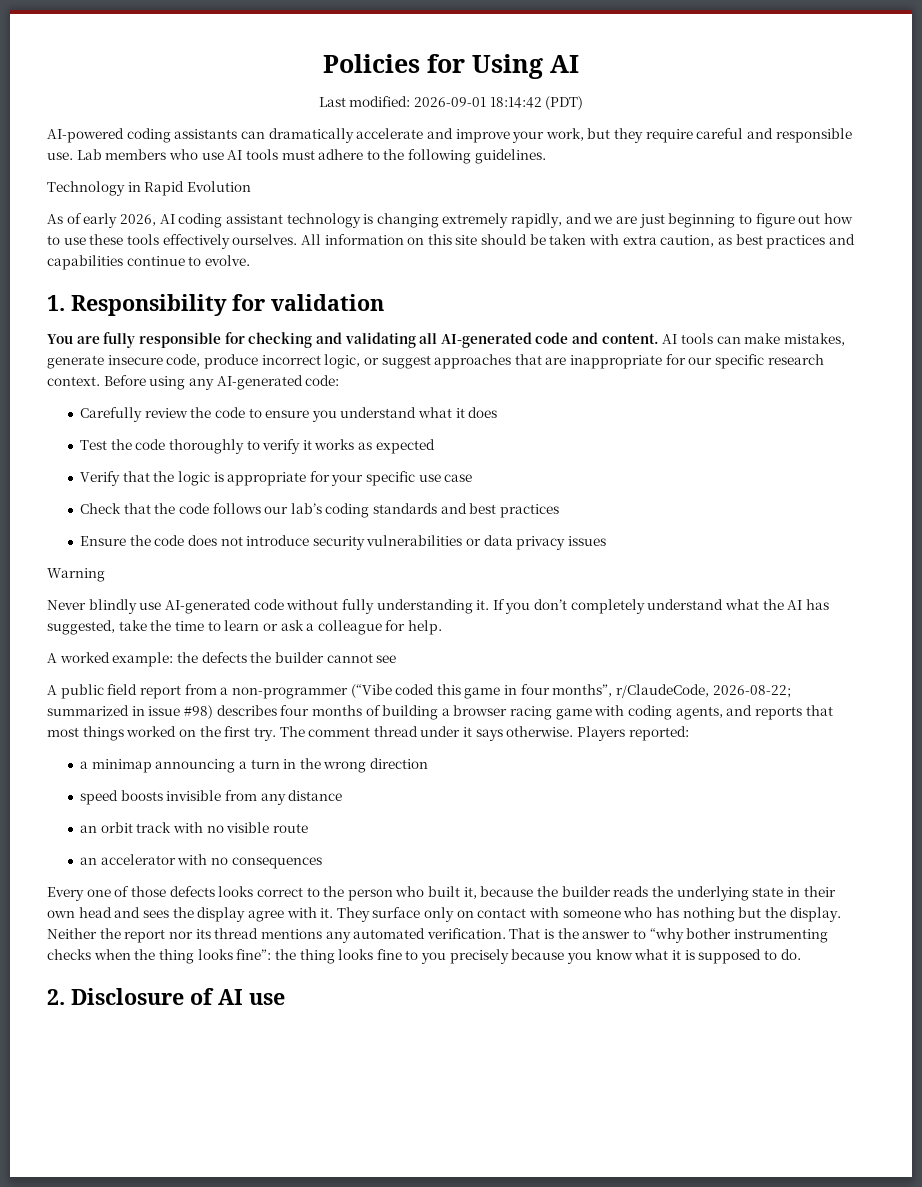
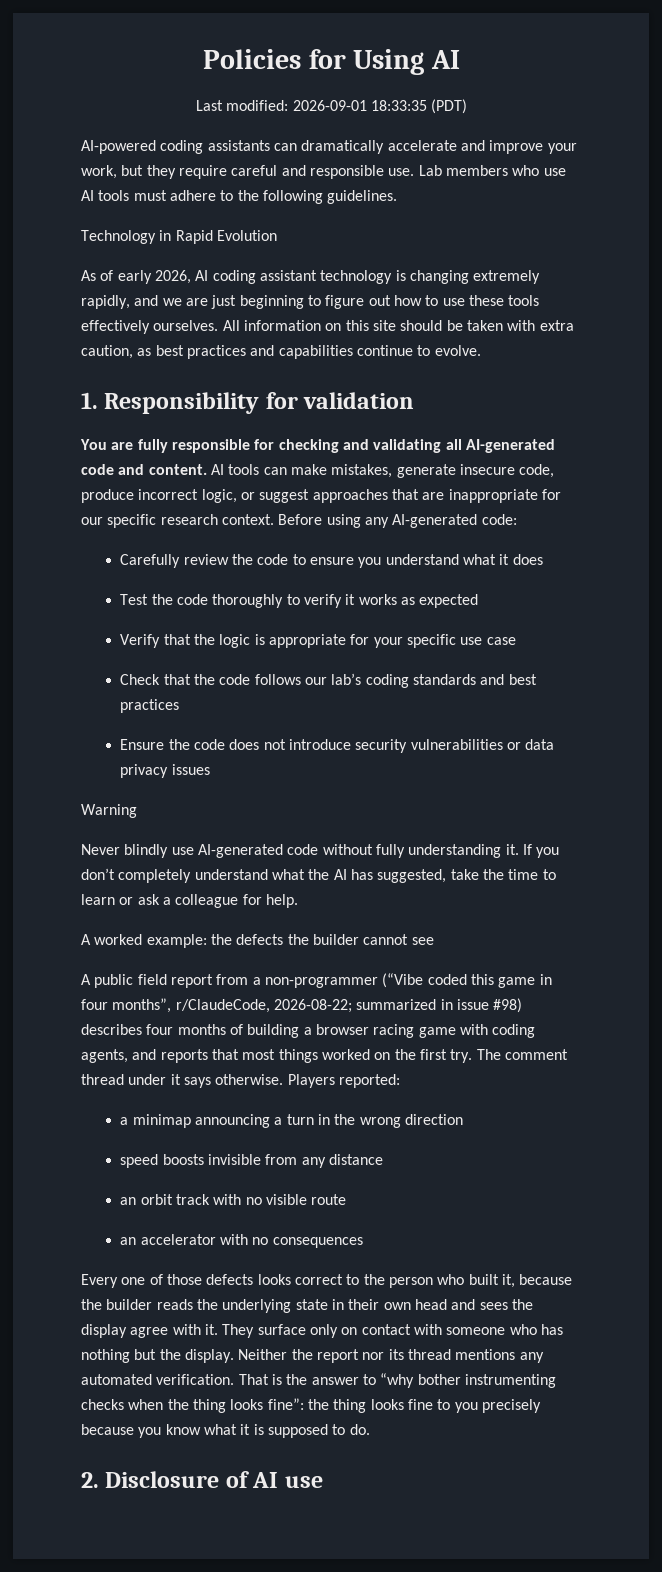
[489,97,542,108] 18:14:42 -> [370,100,427,111] 18:33:35

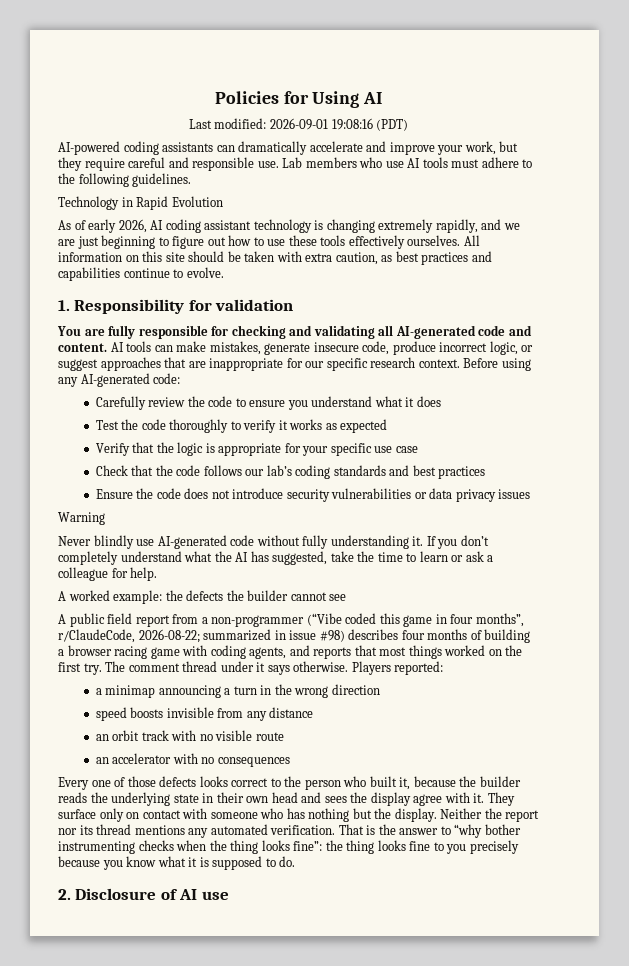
[370,100,427,111] 18:33:35 -> [331,118,373,130] 19:08:16

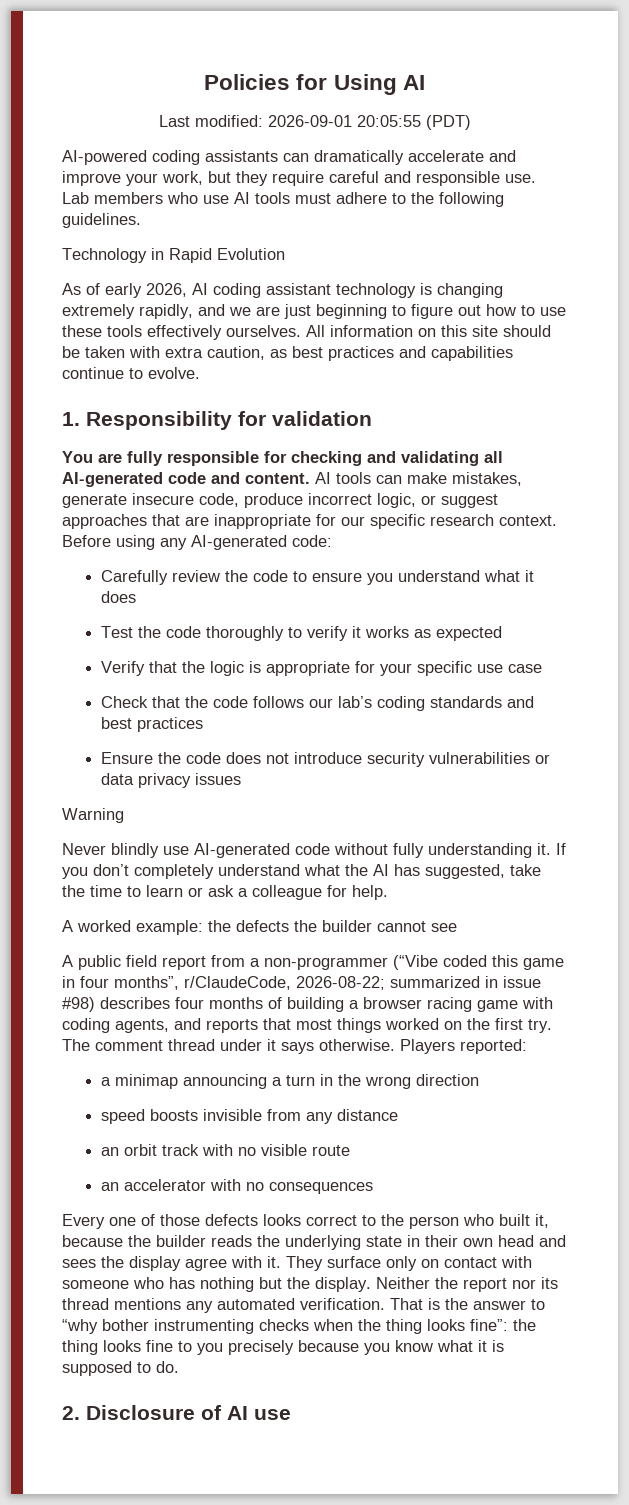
[331,118,373,130] 19:08:16 -> [356,115,421,127] 20:05:55

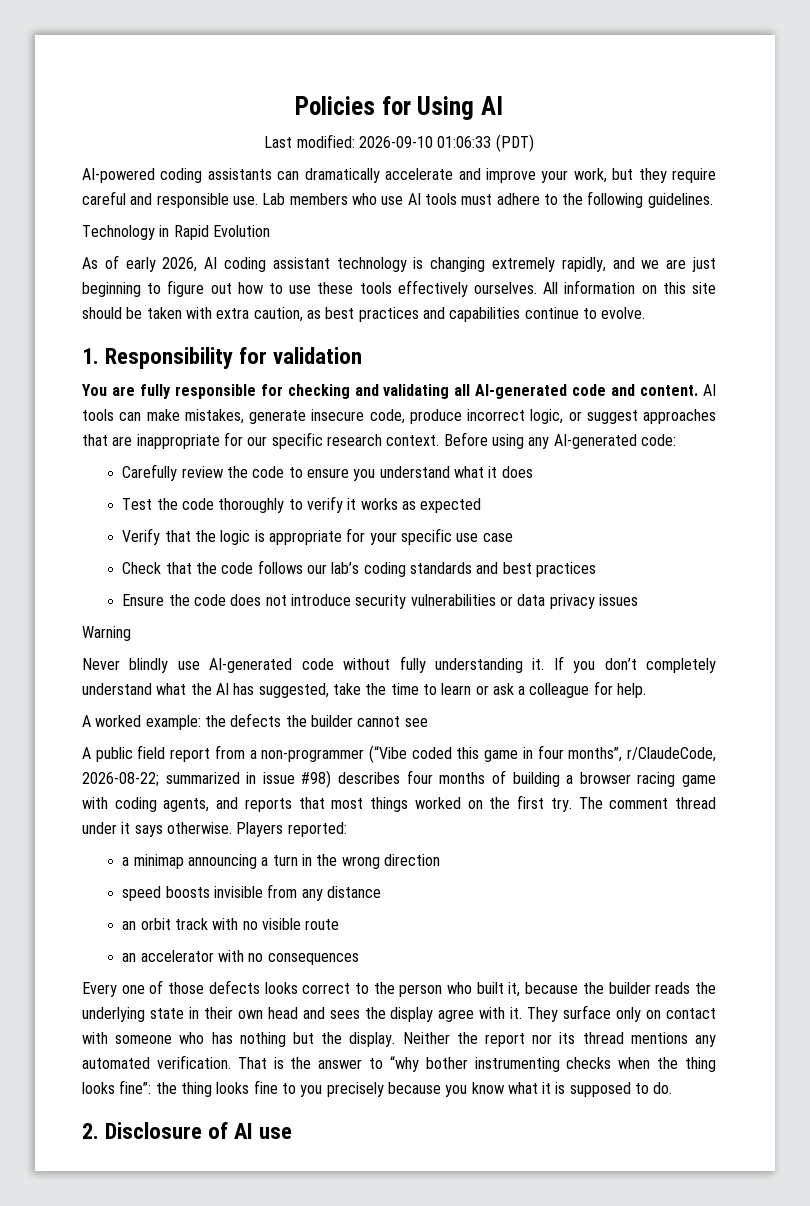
[267,115,421,127] 2026-09-01 20:05:55 -> [359,136,492,148] 2026-09-10 01:06:33

